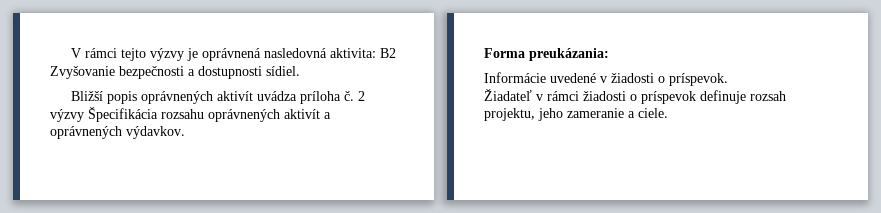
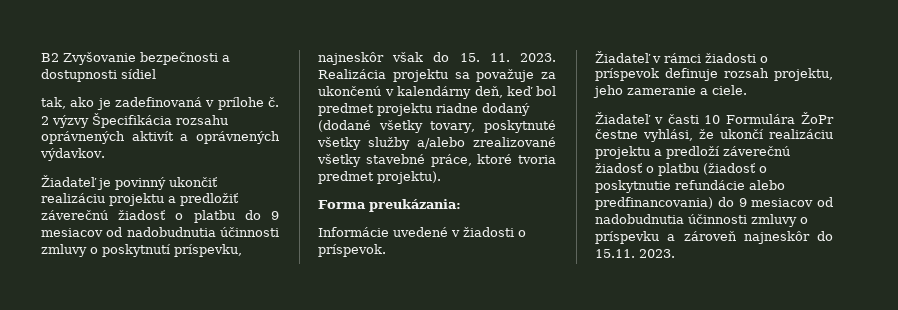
[71,48,377,61] V rámci tejto výzvy je oprávnená nasledovná aktivita: -> (41, 57) none
[266,66,300,76] [71,91,342,104] sídiel. // Bližší popis oprávnených aktivít uvádza príloha -> [121,69,156,79] [41,97,264,110] sídiel // tak, ako je zadefinovaná v prílohe
(185, 132) none -> [41,175,218,190] [41,193,239,206] [41,210,279,223] [41,227,279,237] [41,244,242,257] [318,52,556,65] [318,69,556,82] [318,86,556,99] [318,103,530,116] [318,120,556,133] [317,137,556,150] [317,154,556,167] [318,171,441,184] // Žiadateľ je povinný ukončiť realizáciu projektu a predložiť záverečnú žiadosť o platbu do 9 mesiacov od nadobudnutia účinnosti zmluvy o poskytnutí príspevku, najneskôr však do 15. 11. 2023. Realizácia projektu sa považuje za ukončenú v kalendárny deň, keď bol predmet projektu riadne dodaný (dodané všetky tovary, poskytnuté všetky služby a/alebo zrealizované všetky stavebné práce, ktoré tvoria predmet projektu).
(668, 113) none -> [595,112,834,124] [595,129,833,142] [595,146,790,159] [595,163,767,176] [595,180,785,193] [595,197,833,210] [595,214,808,227] [595,231,833,244] [595,249,675,258] // Žiadateľ v časti 10 Formulára ŽoPr čestne vyhlási, že ukončí realizáciu projektu a predloží záverečnú žiadosť o platbu (žiadosť o poskytnutie refundácie alebo predfinancovania) do 9 mesiacov od nadobudnutia účinnosti zmluvy o príspevku a zároveň najneskôr do 15.11. 2023.

